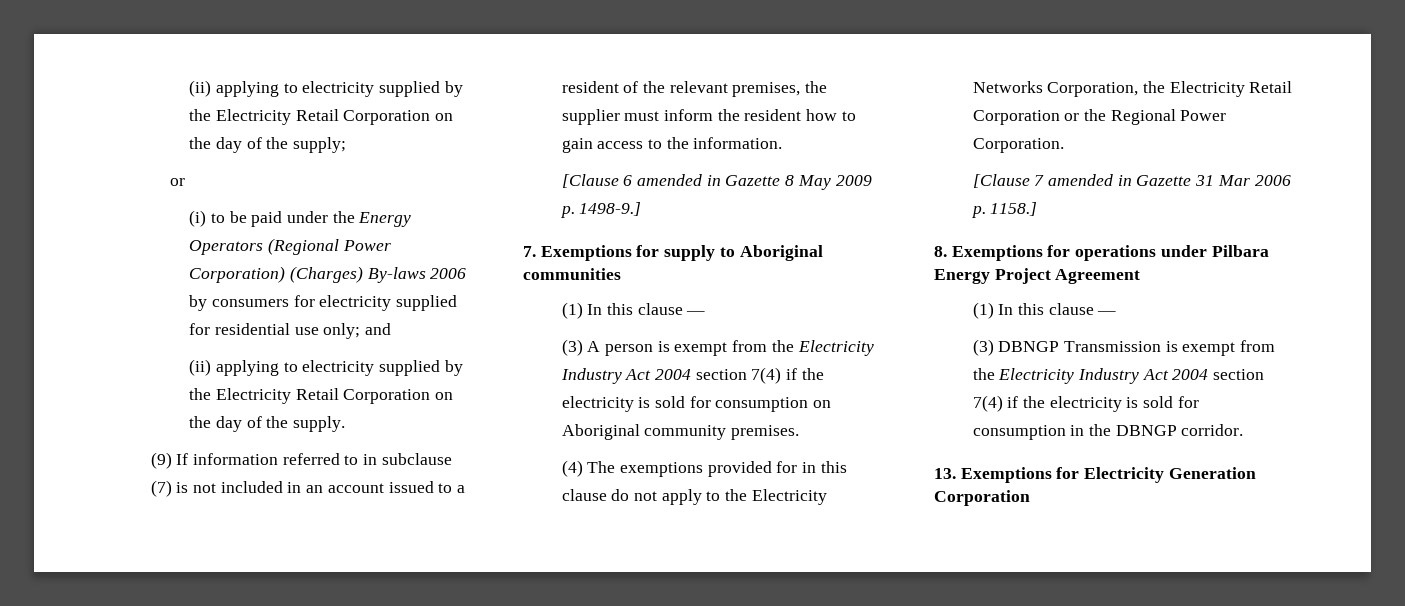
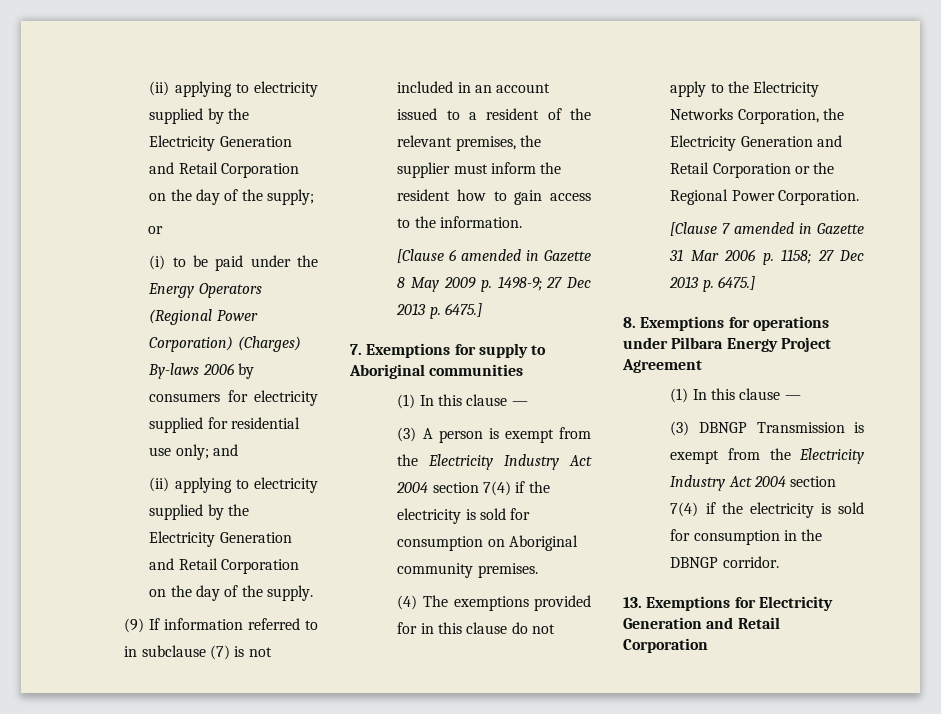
[189,80,463,97] [189,109,291,125] (ii) applying to electricity supplied by the Electricity -> [149,81,318,97] [149,108,249,124] [149,135,292,151] [149,162,175,174] (ii) applying to electricity supplied by the Electricity Generation and
(291, 396) none -> [219,532,292,543] [149,558,175,570] Generation and
[579,202,642,216] 1498-9.] -> [497,276,591,291] [396,303,483,319] 1498-9; 27 Dec 2013 p. 6475.]
(1245, 89) none -> [740,135,843,147] Generation and
[990,202,1038,216] 1158.] -> [781,249,864,264] [669,276,756,292] 1158; 27 Dec 2013 p. 6475.]
(1256, 473) none -> [706,617,780,629] and Retail

